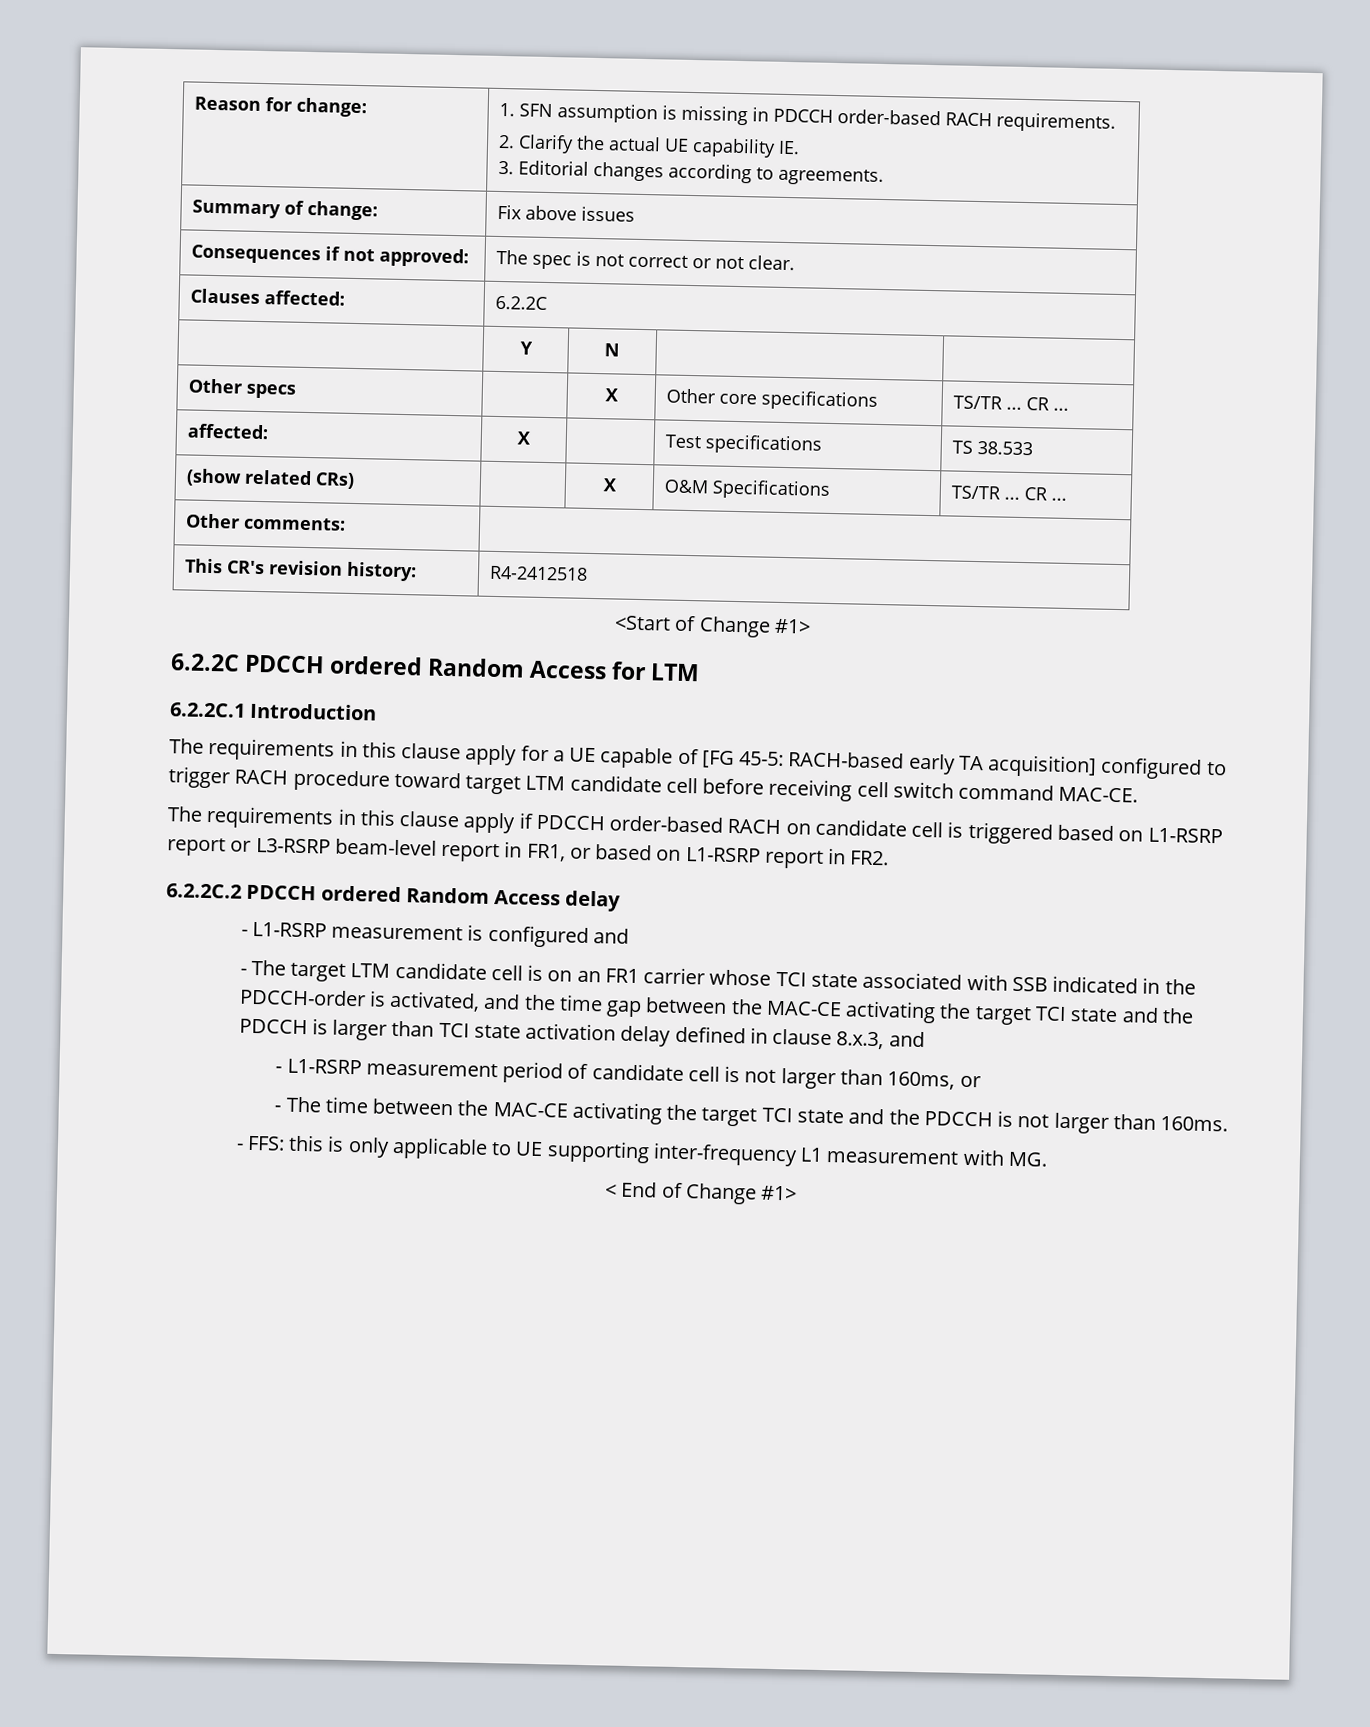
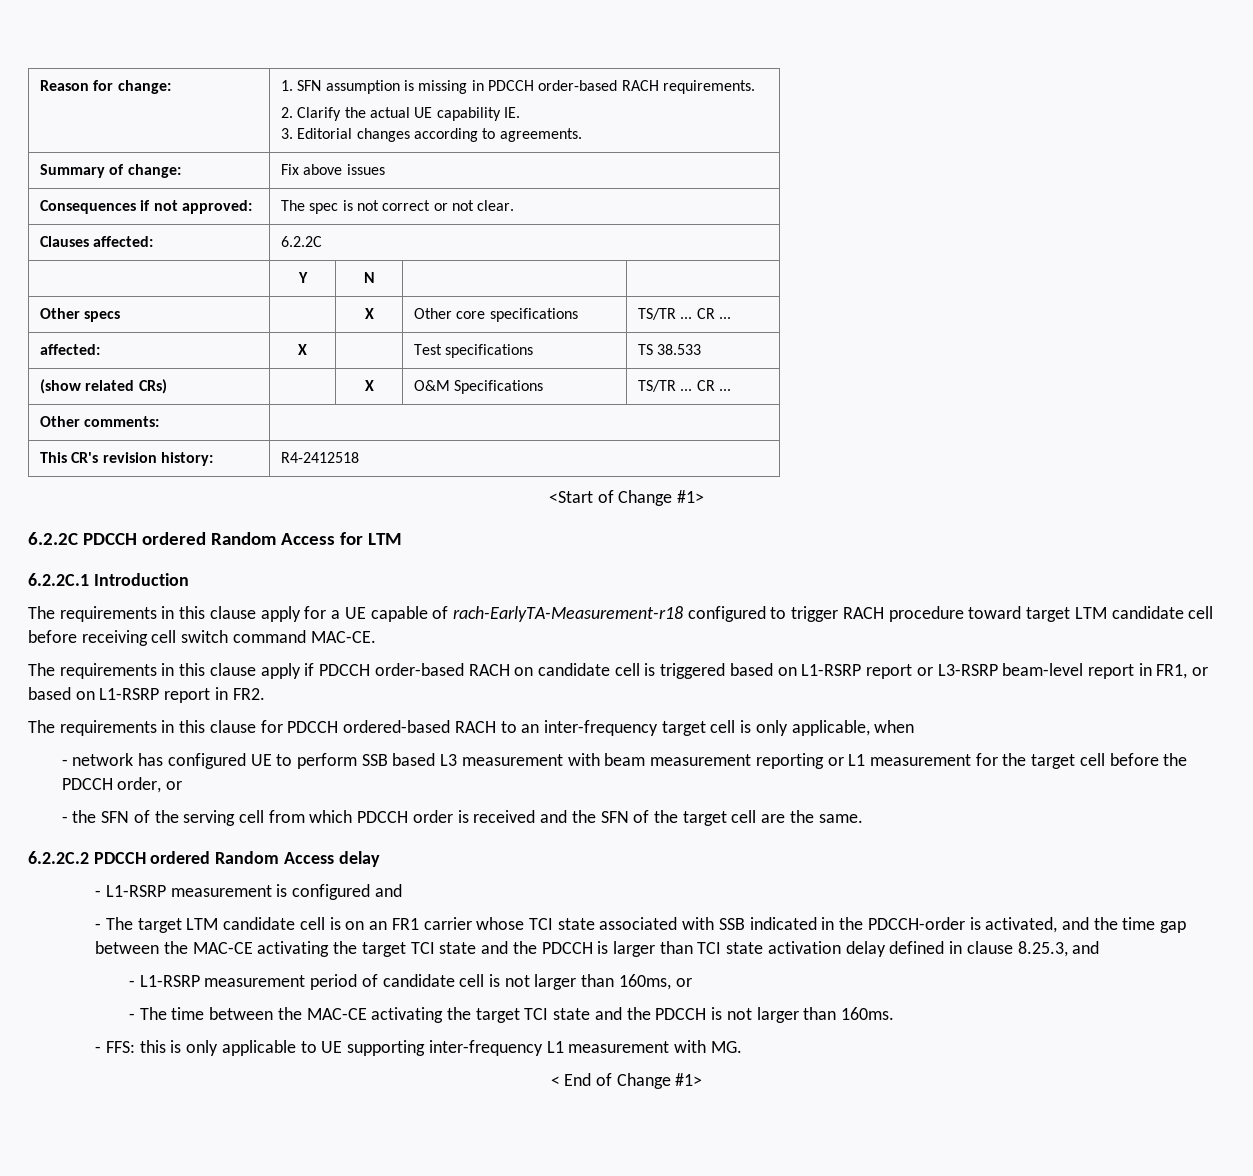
[701,750,1098,778] [FG 45-5: RACH-based early TA acquisition] -> [452,606,683,622] rach-EarlyTA-Measurement-r18
(890, 858) none -> [28,720,915,736] [61,753,1188,769] [61,777,183,793] [61,810,863,826] // The requirements in this clause for PDCCH ordered-based RACH to an inter-frequency target cell is only applicable, when // - network has configured UE to perform SSB based L3 measurement with beam measurement reporting or L1 measurement for the target cell before the PDCCH order, or // - the SFN of the serving cell from which PDCCH order is received and the SFN of the target cell are the same.
[836,1031,885,1050] 8.x.3, -> [1017,941,1068,957] 8.25.3,

